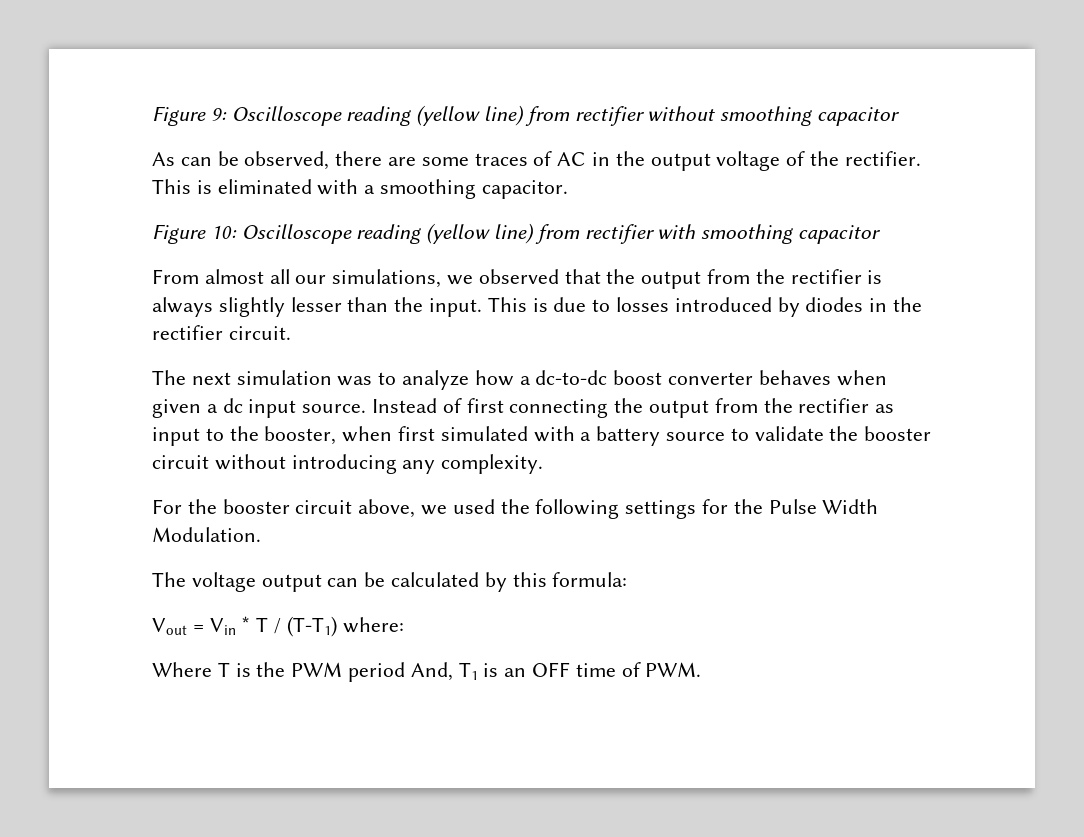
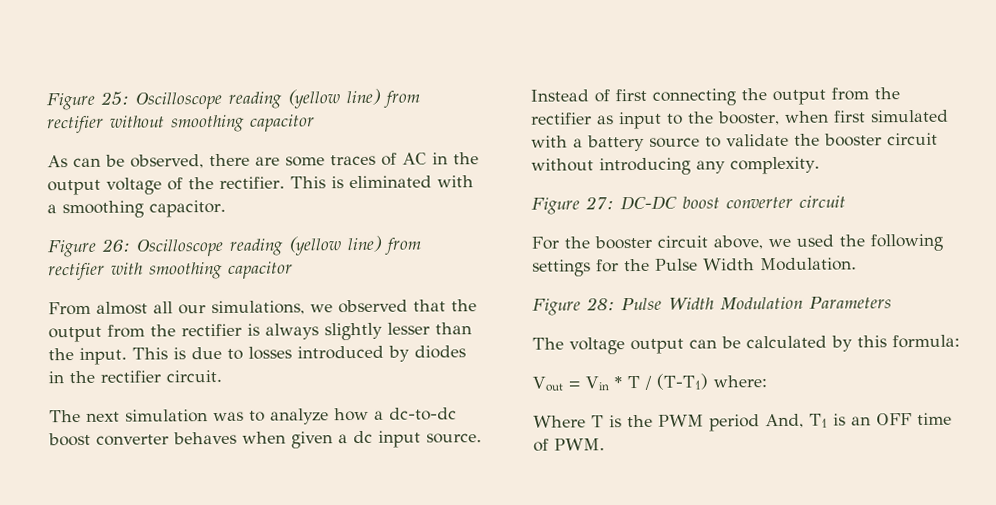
[152,106,227,126] Figure 9: -> [46,91,129,111] Figure 25:
[210,225,237,239] 10: -> [101,238,130,252] 26:
(544, 464) none -> [531,195,846,215] // Figure 27: DC-DC boost converter circuit
(261, 534) none -> [532,296,892,316] // Figure 28: Pulse Width Modulation Parameters

